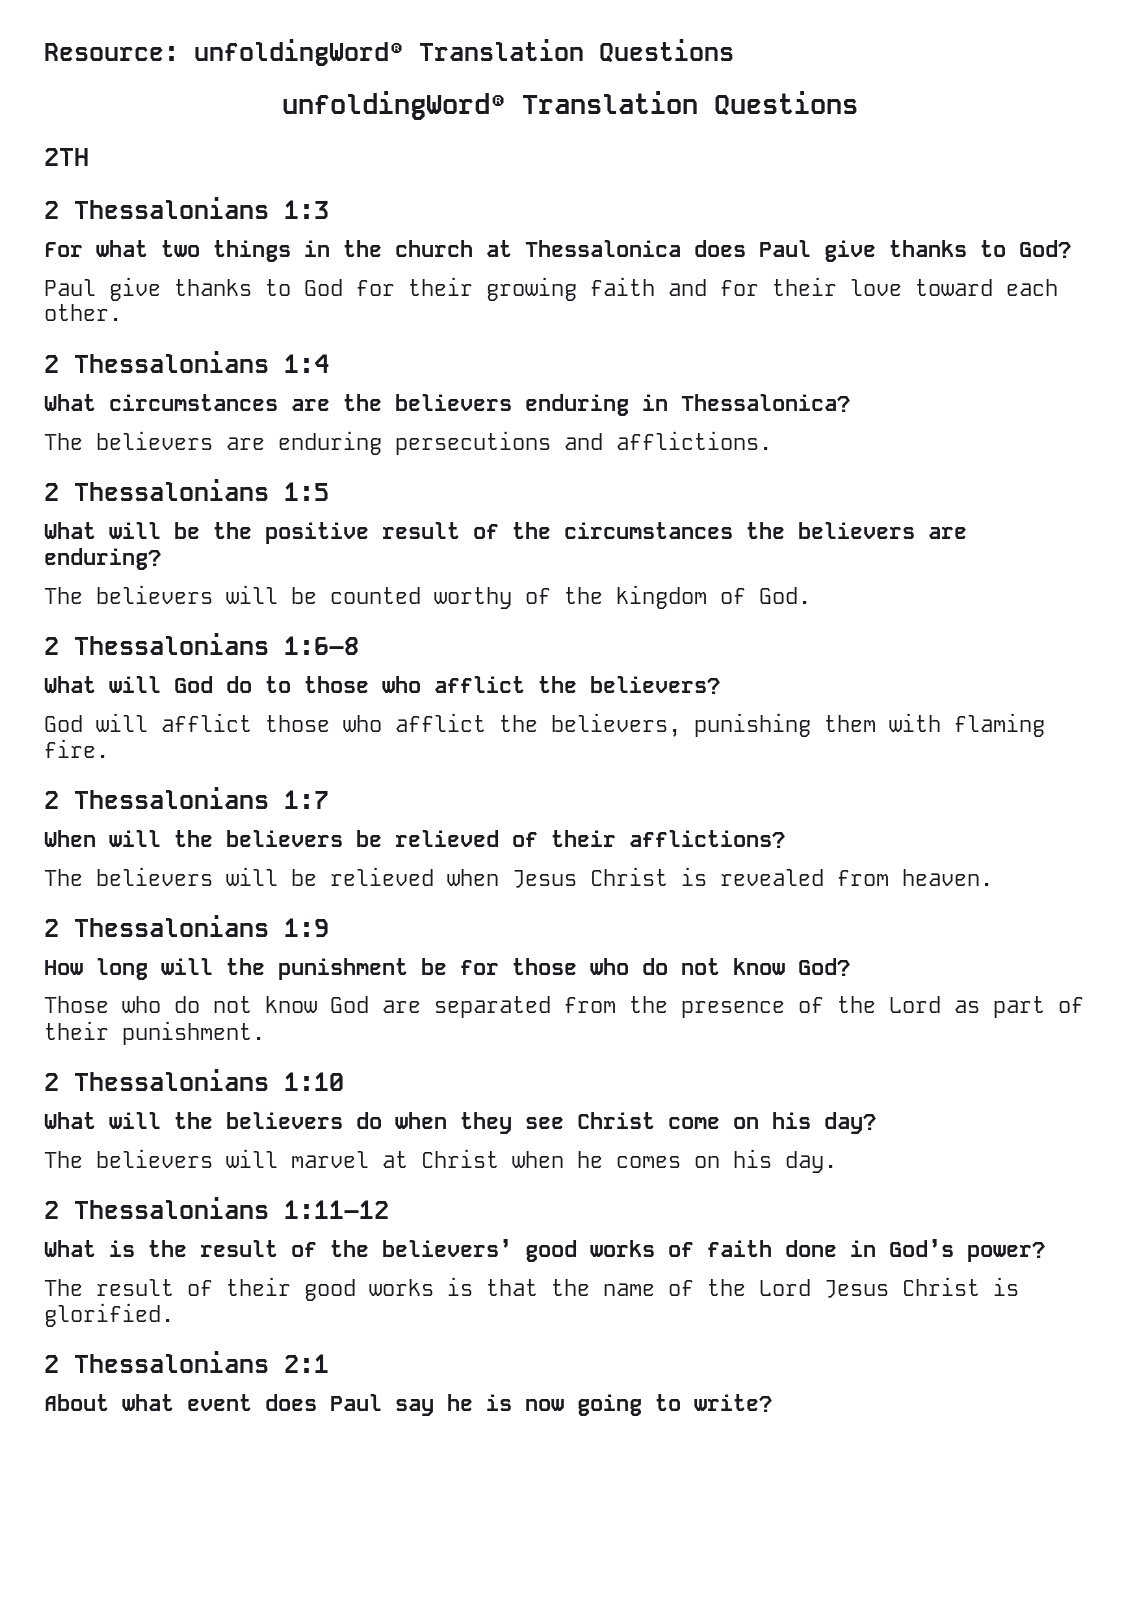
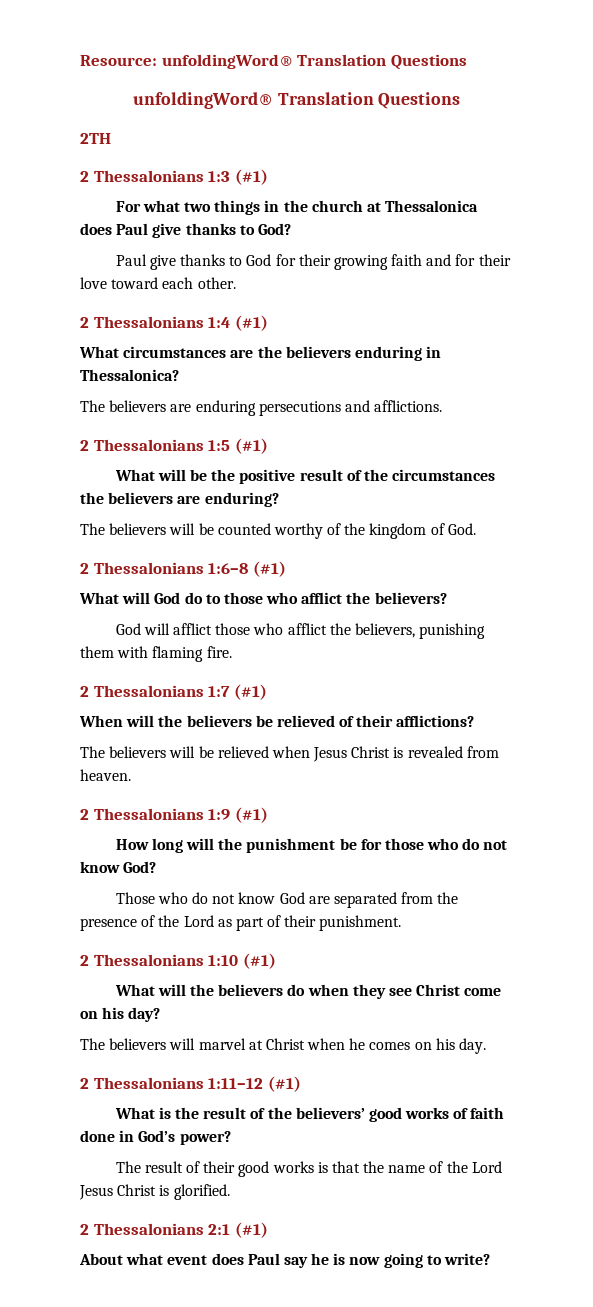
(329, 209) none -> [234,169,268,185] (#1)
(329, 363) none -> [234,315,268,331] (#1)
(329, 491) none -> [234,438,268,454] (#1)
(359, 645) none -> [252,561,286,577] (#1)
(329, 799) none -> [233,684,267,700] (#1)
(329, 927) none -> [234,807,268,823] (#1)
(344, 1081) none -> [242,953,276,969] (#1)
(389, 1209) none -> [267,1076,301,1092] (#1)
(329, 1363) none -> [234,1222,268,1238] (#1)

